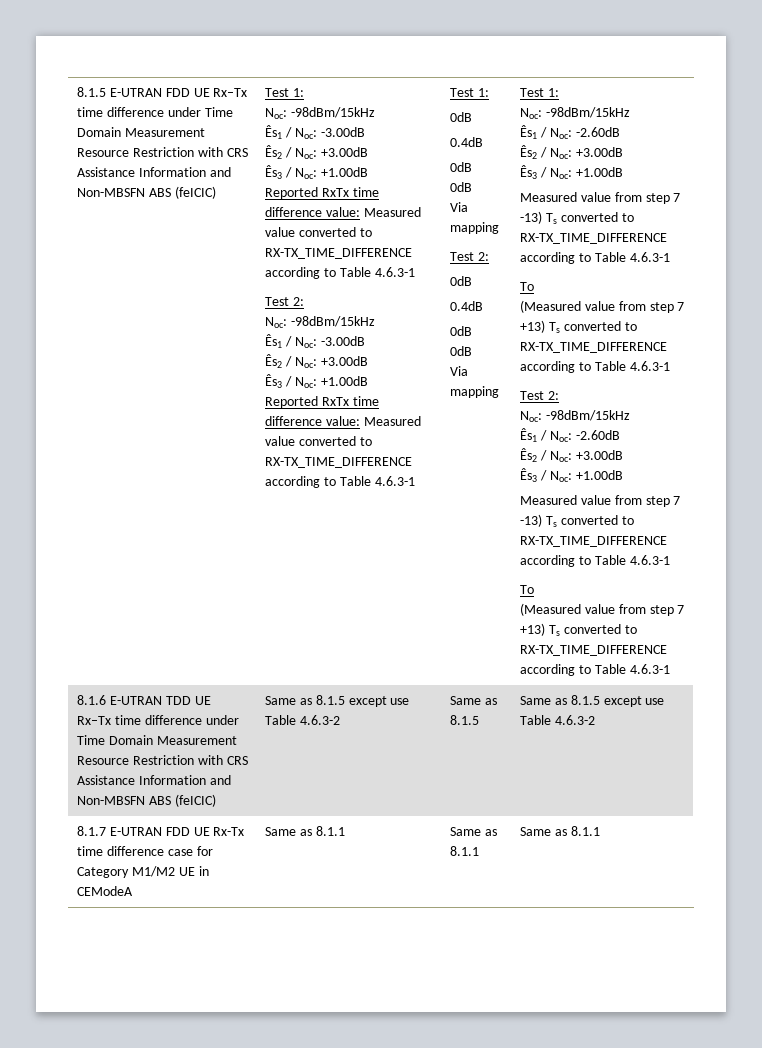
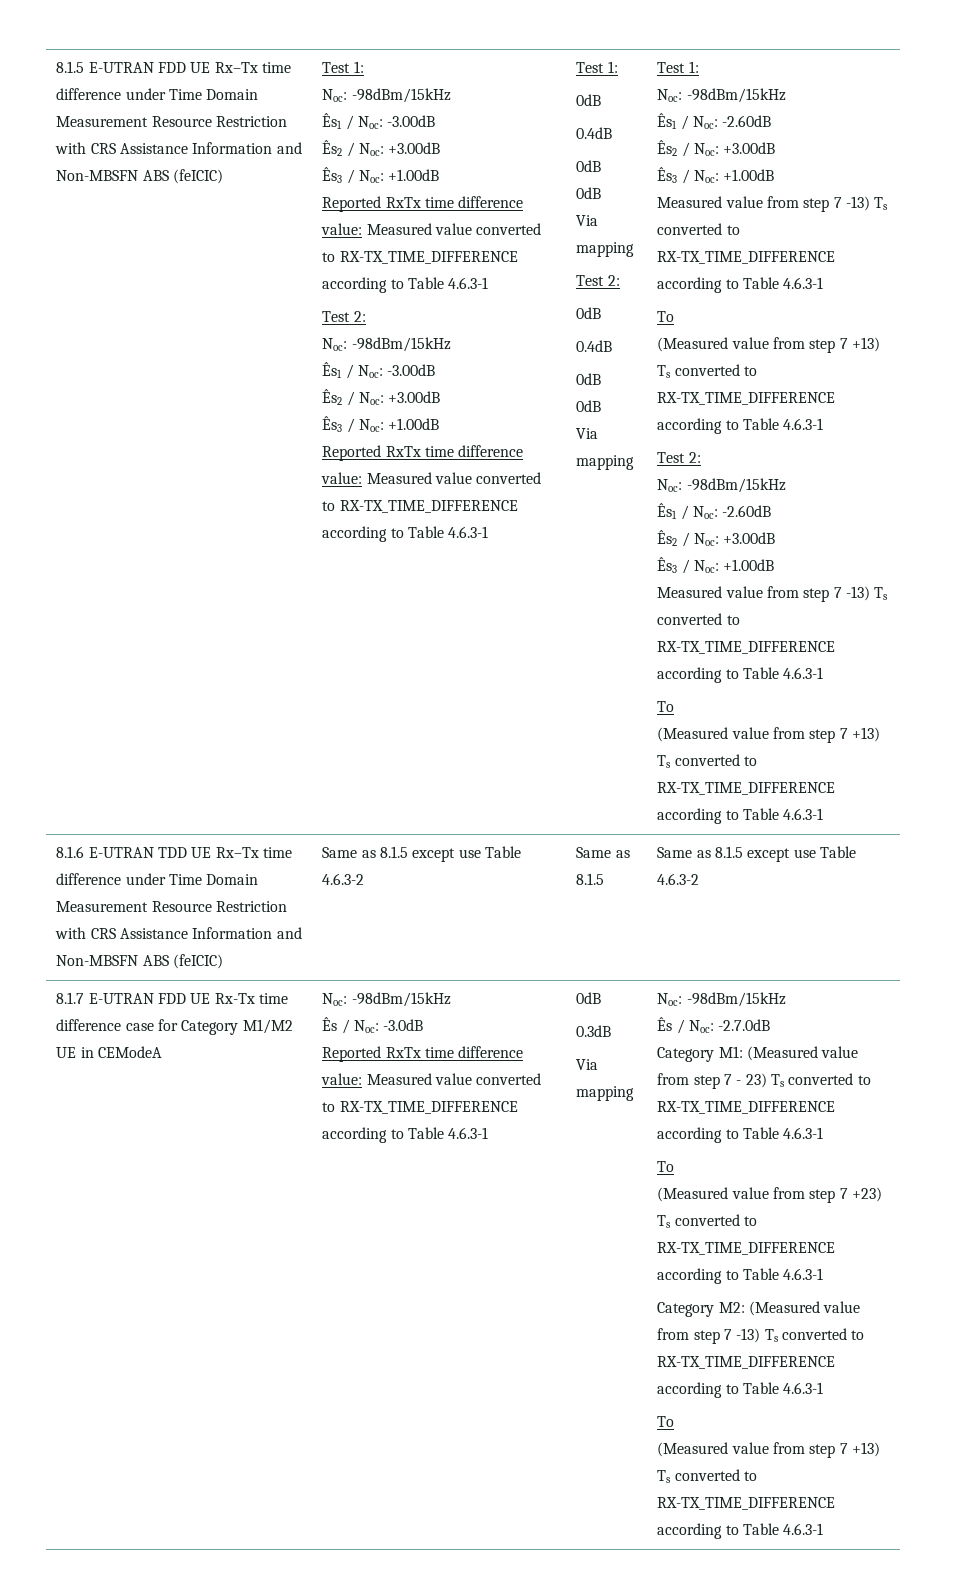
[265,826,345,836] [450,827,498,836] [450,846,480,856] [520,826,600,836] Same as 8.1.1 | Same as 8.1.1 | Same as 8.1.1 -> [322,992,451,1007] [322,1017,424,1034] [322,1046,524,1062] [321,1073,542,1085] [322,1101,518,1114] [322,1127,489,1143] [576,992,602,1004] [576,1025,612,1037] [576,1059,599,1070] [576,1086,635,1101] [657,992,786,1007] [657,1017,771,1034] [657,1046,859,1062] [657,1073,871,1089] [657,1101,836,1114] [657,1127,824,1143] [657,1161,675,1172] [657,1187,882,1203] [657,1214,758,1228] [657,1242,836,1255] [657,1268,824,1284] [657,1301,861,1317] [657,1328,865,1344] [657,1356,836,1369] [657,1382,824,1398] [657,1416,675,1427] [657,1442,880,1458] [657,1469,758,1483] [657,1497,836,1510] [657,1523,824,1539] Noc: -98dBm/15kHz // Ês / Noc: -3.0dB // Reported RxTx time difference value: Measured value converted to RX-TX_TIME_DIFFERENCE according to Table 4.6.3-1 | 0dB // 0.3dB // Via mapping | Noc: -98dBm/15kHz // Ês / Noc: -2.7.0dB // Category M1: (Measured value from step 7 - 23) Ts converted to RX-TX_TIME_DIFFERENCE according to Table 4.6.3-1 // To // (Measured value from step 7 +23) Ts converted to RX-TX_TIME_DIFFERENCE according to Table 4.6.3-1 // Category M2: (Measured value from step 7 -13) Ts converted to RX-TX_TIME_DIFFERENCE according to Table 4.6.3-1 // To // (Measured value from step 7 +13) Ts converted to RX-TX_TIME_DIFFERENCE according to Table 4.6.3-1

